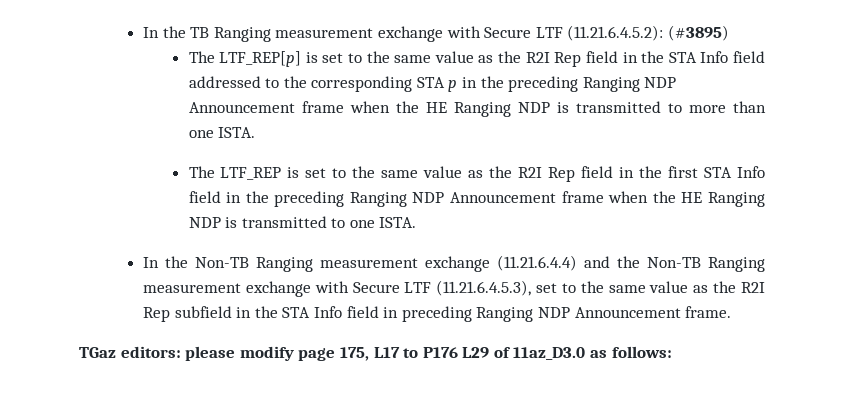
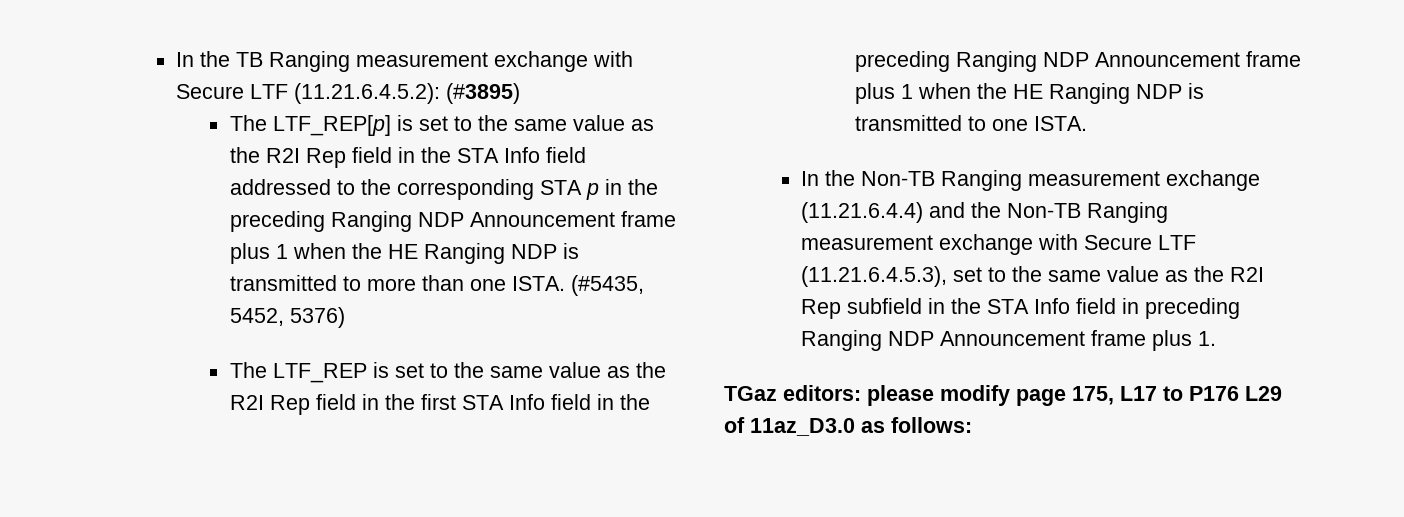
(344, 107) none -> [229,243,288,264] plus 1
(256, 132) none -> [570,275,644,296] [229,307,345,328] (#5435, 5452, 5376)
(604, 197) none -> [854,83,913,104] plus 1
[685,306,732,318] frame. -> [1091,330,1217,351] frame plus 1.

